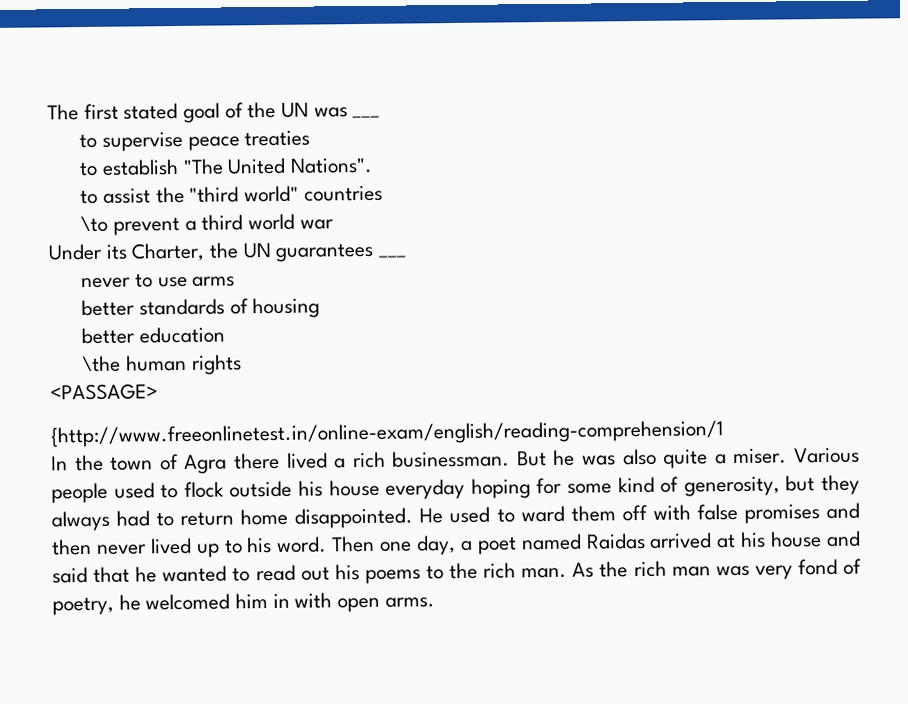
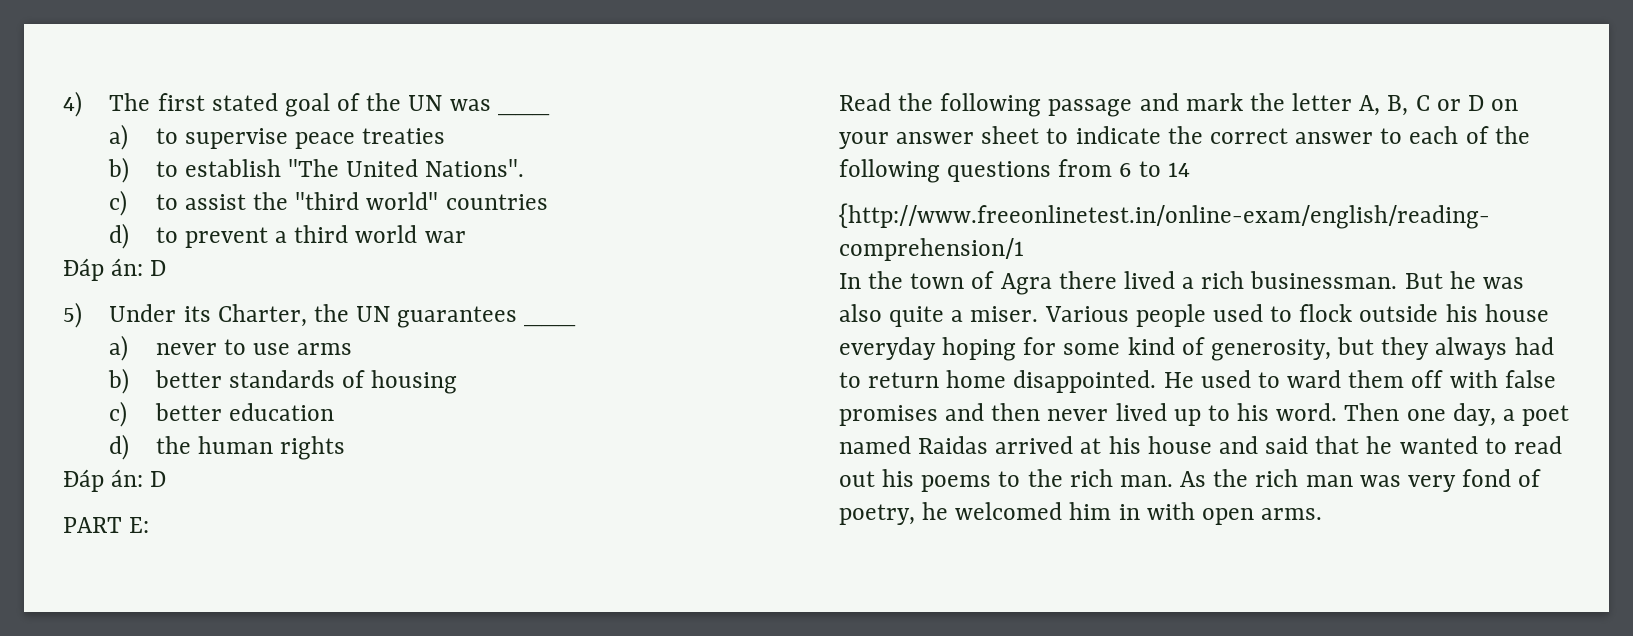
(47, 112) none -> [63,91,82,117] 4)
(381, 117) none -> [109,124,129,150] a)
(311, 138) none -> [108,157,130,183] b)
(374, 165) none -> [109,190,128,216] c)
[80,215,109,233] \to -> [109,223,178,249] d) to
(334, 224) none -> [63,258,167,281] [63,302,82,328] Đáp án: D // 5)
(407, 256) none -> [109,335,129,361] a)
(236, 281) none -> [108,368,130,394] b)
(321, 308) none -> [109,401,128,427] c)
[82,355,122,373] \the -> [109,434,191,460] d) the
[50,383,158,401] <PASSAGE> -> [63,469,167,492] [63,517,150,533] [839,93,1519,117] [839,126,1530,149] [839,159,1190,183] Đáp án: D // PART E: // Read the following passage and mark the letter A, B, C or D on your answer sheet to indicate the correct answer to each of the following questions from 6 to 14

